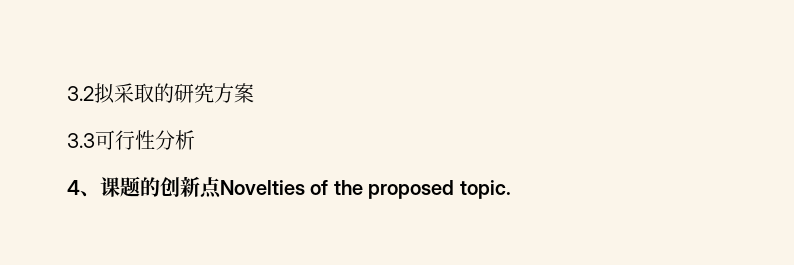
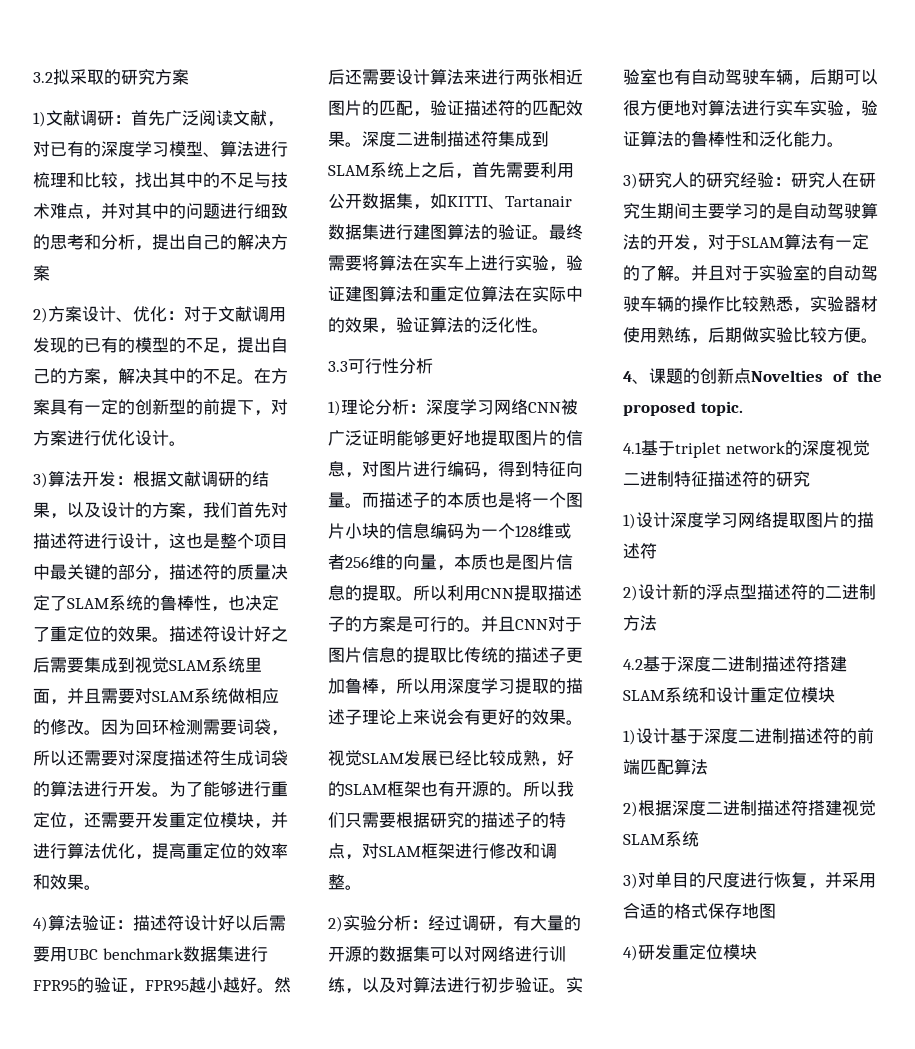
[67,130,195,150] 3.3可行性分析 -> [33,110,284,127] [33,141,288,157] [33,172,288,189] [33,203,288,220] [33,234,288,251] [33,265,50,281] [33,306,286,323] [33,337,288,354] [33,368,288,385] [33,399,288,416] [33,430,186,446] [33,471,269,488] [33,502,288,519] [33,533,288,550] [33,564,288,581] [33,595,279,612] [33,626,288,642] [33,657,262,673] [33,688,279,705] [33,719,288,736] [33,750,288,766] [33,781,288,797] [33,812,288,829] [33,843,288,860] [33,874,101,890] [33,915,286,932] [33,946,268,962] [33,977,291,994] [328,69,583,85] [328,100,583,117] [328,131,549,147] [328,162,574,179] [328,193,572,210] [328,224,583,240] [328,255,583,272] [328,286,583,302] [328,317,549,334] [328,358,433,374] [328,399,578,416] [328,430,583,446] [328,461,583,478] [328,492,583,508] [328,523,571,539] [328,554,573,571] [328,585,582,601] [328,616,582,632] [328,647,583,663] [328,678,583,695] [328,709,583,725] [328,750,574,767] [328,781,574,797] [328,812,566,828] [328,843,557,860] [328,874,362,890] [328,915,581,932] [328,946,566,962] [328,977,583,994] [623,69,878,86] [623,100,878,117] [623,131,844,147] [623,172,876,189] [623,203,878,219] [623,234,869,251] [623,265,878,281] [623,296,878,313] [623,327,878,344] 1)文献调研：首先广泛阅读文献，对已有的深度学习模型、算法进行梳理和比较，找出其中的不足与技术难点，并对其中的问题进行细致的思考和分析，提出自己的解决方案 // 2)方案设计、优化：对于文献调用发现的已有的模型的不足，提出自己的方案，解决其中的不足。在方案具有一定的创新型的前提下，对方案进行优化设计。 // 3)算法开发：根据文献调研的结果，以及设计的方案，我们首先对描述符进行设计，这也是整个项目中最关键的部分，描述符的质量决定了SLAM系统的鲁棒性，也决定了重定位的效果。描述符设计好之后需要集成到视觉SLAM系统里面，并且需要对SLAM系统做相应的修改。因为回环检测需要词袋，所以还需要对深度描述符生成词袋的算法进行开发。为了能够进行重定位，还需要开发重定位模块，并进行算法优化，提高重定位的效率和效果。 // 4)算法验证：描述符设计好以后需要用UBC benchmark数据集进行FPR95的验证，FPR95越小越好。然后还需要设计算法来进行两张相近图片的匹配，验证描述符的匹配效果。深度二进制描述符集成到SLAM系统上之后，首先需要利用公开数据集，如KITTI、Tartanair数据集进行建图算法的验证。最终需要将算法在实车上进行实验，验证建图算法和重定位算法在实际中的效果，验证算法的泛化性。 // 3.3可行性分析 // 1)理论分析：深度学习网络CNN被广泛证明能够更好地提取图片的信息，对图片进行编码，得到特征向量。而描述子的本质也是将一个图片小块的信息编码为一个128维或者256维的向量，本质也是图片信息的提取。所以利用CNN提取描述子的方案是可行的。并且CNN对于图片信息的提取比传统的描述子更加鲁棒，所以用深度学习提取的描述子理论上来说会有更好的效果。 // 视觉SLAM发展已经比较成熟，好的SLAM框架也有开源的。所以我们只需要根据研究的描述子的特点，对SLAM框架进行修改和调整。 // 2)实验分析：经过调研，有大量的开源的数据集可以对网络进行训练，以及对算法进行初步验证。实验室也有自动驾驶车辆，后期可以很方便地对算法进行实车实验，验证算法的鲁棒性和泛化能力。 // 3)研究人的研究经验：研究人在研究生期间主要学习的是自动驾驶算法的开发，对于SLAM算法有一定的了解。并且对于实验室的自动驾驶车辆的操作比较熟悉，实验器材使用熟练，后期做实验比较方便。
(511, 189) none -> [623,440,870,458] [623,471,810,487] [623,512,874,529] [623,543,657,559] [623,584,876,601] [623,615,657,631] [623,656,847,672] [623,687,835,703] [623,728,874,745] [623,759,708,775] [623,800,876,817] [623,831,699,847] [623,872,876,889] [623,903,776,919] [623,944,757,961] // 4.1基于triplet network的深度视觉二进制特征描述符的研究 // 1)设计深度学习网络提取图片的描述符 // 2)设计新的浮点型描述符的二进制方法 // 4.2基于深度二进制描述符搭建SLAM系统和设计重定位模块 // 1)设计基于深度二进制描述符的前端匹配算法 // 2)根据深度二进制描述符搭建视觉SLAM系统 // 3)对单目的尺度进行恢复，并采用合适的格式保存地图 // 4)研发重定位模块

